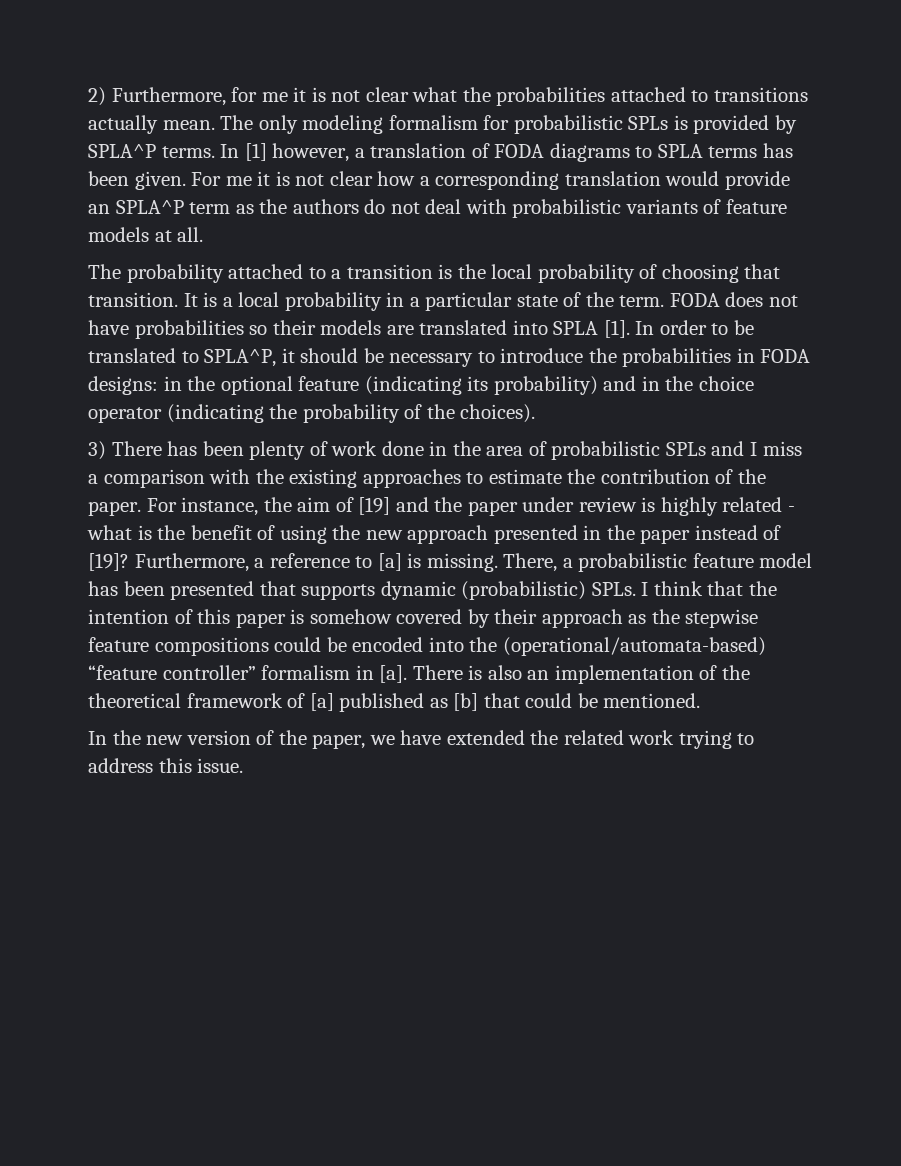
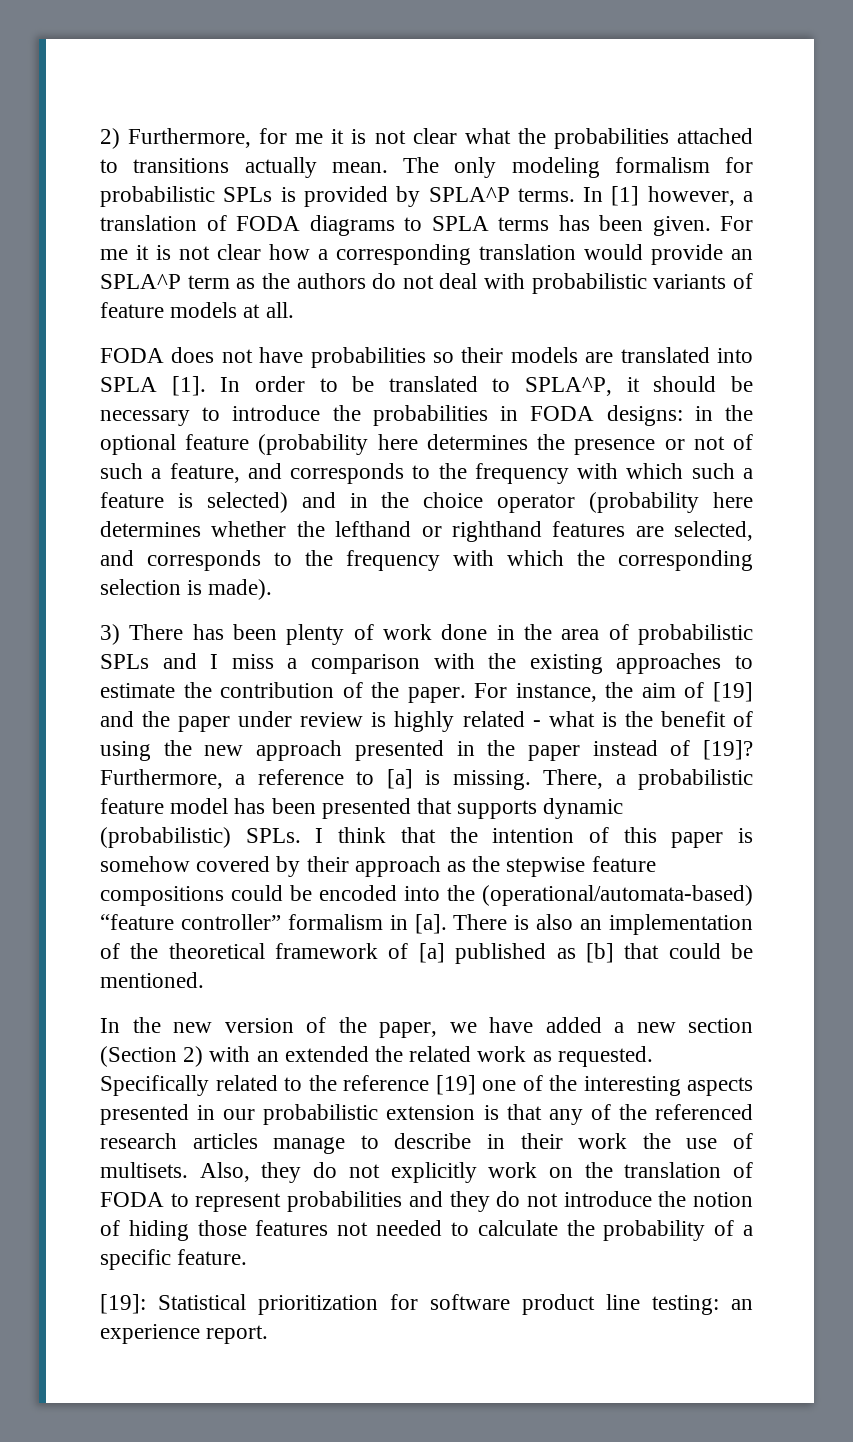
[88,264,781,283] [88,292,665,311] The probability attached to a transition is the local probability of choosing that transition. It is a local probability in a particular state of the term. -> (294, 310) none
[364,376,598,395] (indicating its probability) -> [258,434,753,455] [100,463,753,484] [100,492,288,513] (probability here determines the presence or not of such a feature, and corresponds to the frequency with which such a feature is selected)
[166,404,536,423] (indicating the probability of the choices). -> [589,492,754,513] [100,521,753,542] [100,550,753,571] [100,579,273,600] (probability here determines whether the lefthand or righthand features are selected, and corresponds to the frequency with which the corresponding selection is made).
[446,730,755,749] [88,758,244,773] extended the related work trying to address this issue. -> [545,1017,753,1033] [100,1046,653,1067] [100,1075,753,1096] [100,1104,754,1125] [100,1133,754,1154] [100,1162,753,1183] [100,1191,753,1212] [100,1220,753,1241] [100,1249,248,1270] [100,1294,753,1315] [100,1324,269,1344] added a new section (Section 2) with an extended the related work as requested. Specifically related to the reference [19] one of the interesting aspects presented in our probabilistic extension is that any of the referenced research articles manage to describe in their work the use of multisets. Also, they do not explicitly work on the translation of FODA to represent probabilities and they do not introduce the notion of hiding those features not needed to calculate the probability of a specific feature. // [19]: Statistical prioritization for software product line testing: an experience report.

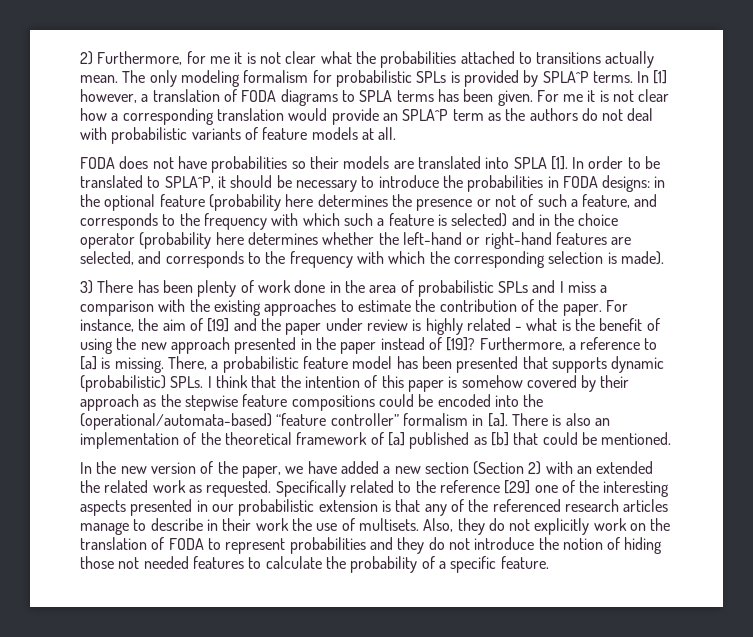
[335,521,542,542] lefthand or righthand -> [402,232,552,249] left-hand or right-hand
[435,1075,476,1095] [19] -> [504,480,531,494] [29]
[255,1220,329,1236] features -> (114, 562) none
(443, 1228) none -> [192,556,244,569] features
[100,1294,753,1315] [100,1324,269,1344] // [19]: Statistical prioritization for software product line testing: an experience report. -> (549, 562) none

